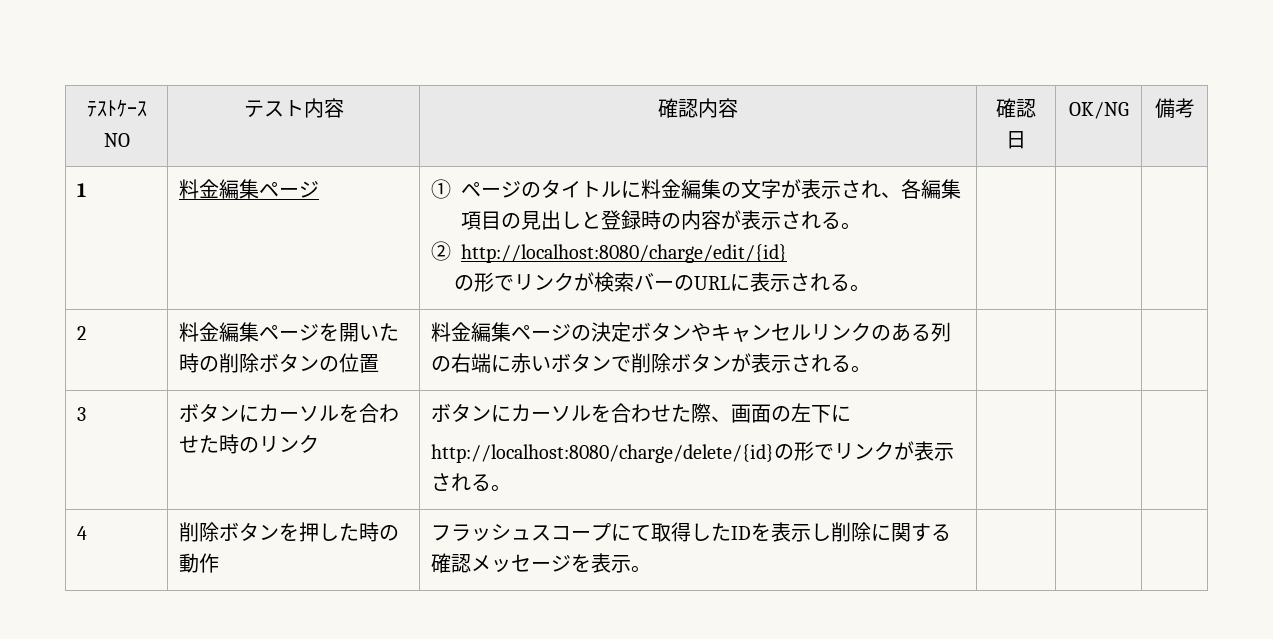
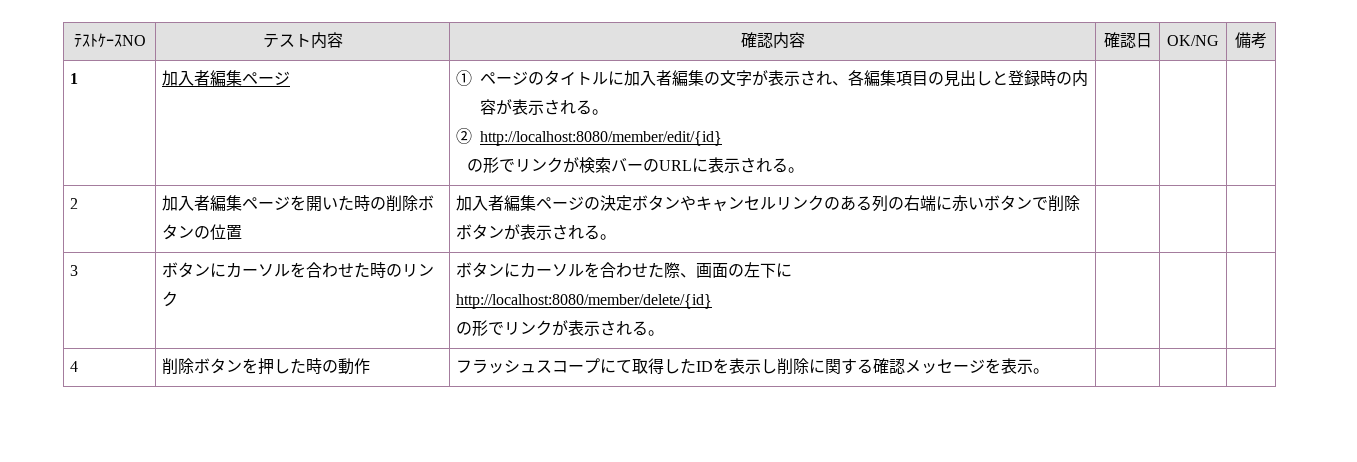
[179,179,220,199] 料金 -> [162,70,211,86] 加入者
[641,179,682,199] 料金 -> [624,70,673,86] 加入者
[461,244,788,263] http://localhost:8080/charge/edit/{id} -> [480,131,723,146] http://localhost:8080/member/edit/{id}
[179,322,220,342] 料金 -> [162,195,211,211] 加入者
[431,322,472,342] 料金 -> [456,195,505,211] 加入者
[431,444,775,463] http://localhost:8080/charge/delete/{id} -> [456,294,713,309] http://localhost:8080/member/delete/{id} //

